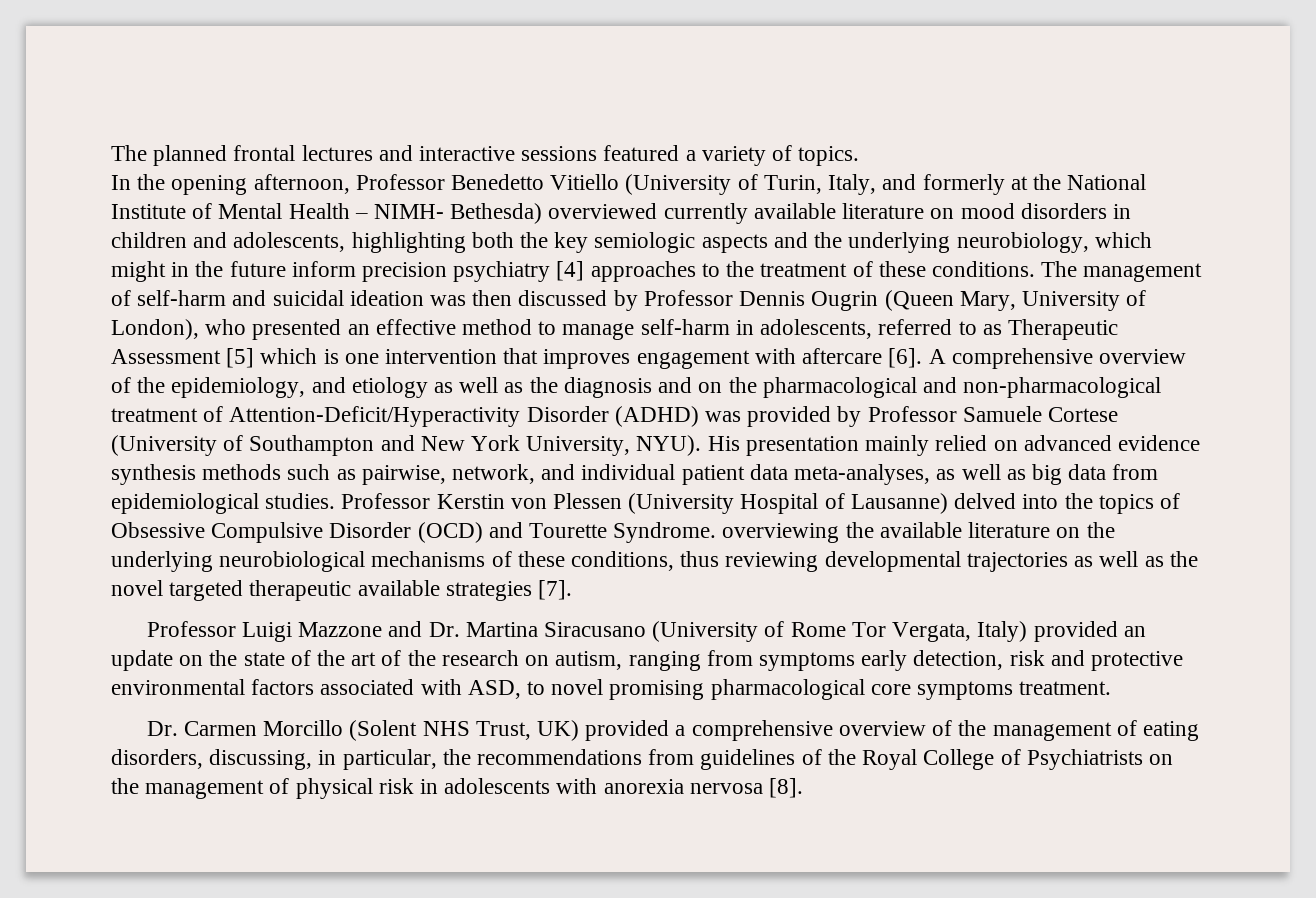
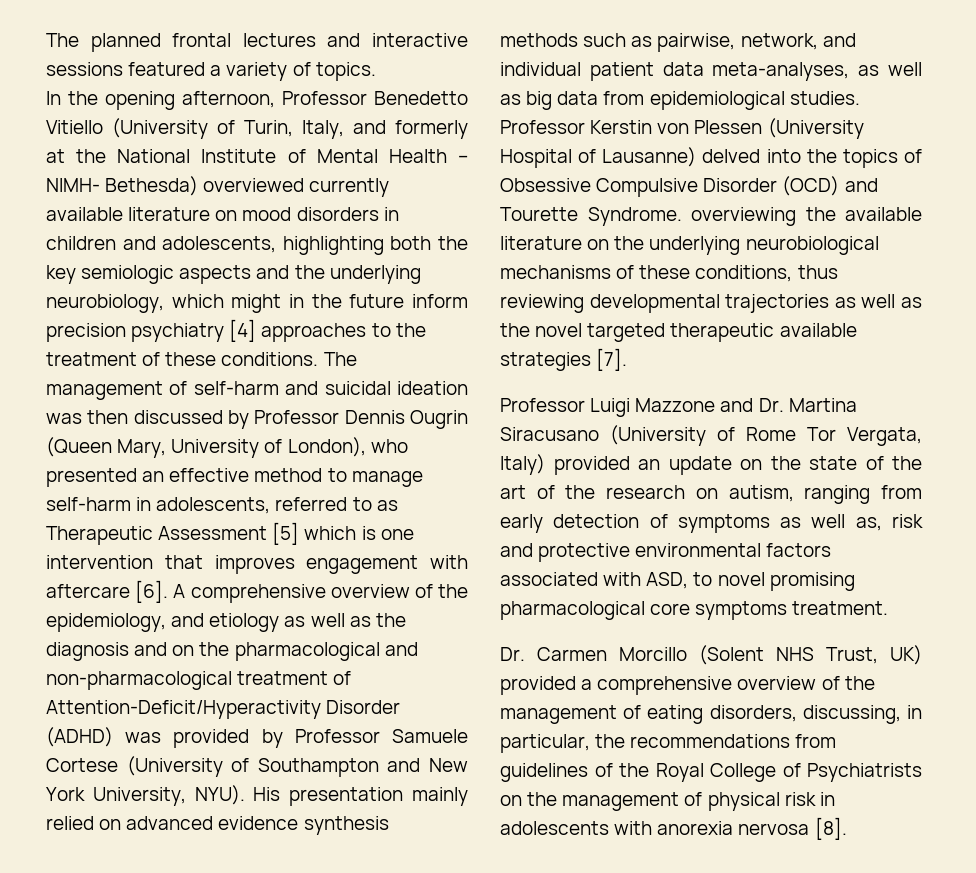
[758,650,1004,671] symptoms early detection, -> [500,514,882,533] early detection of symptoms as well as,

